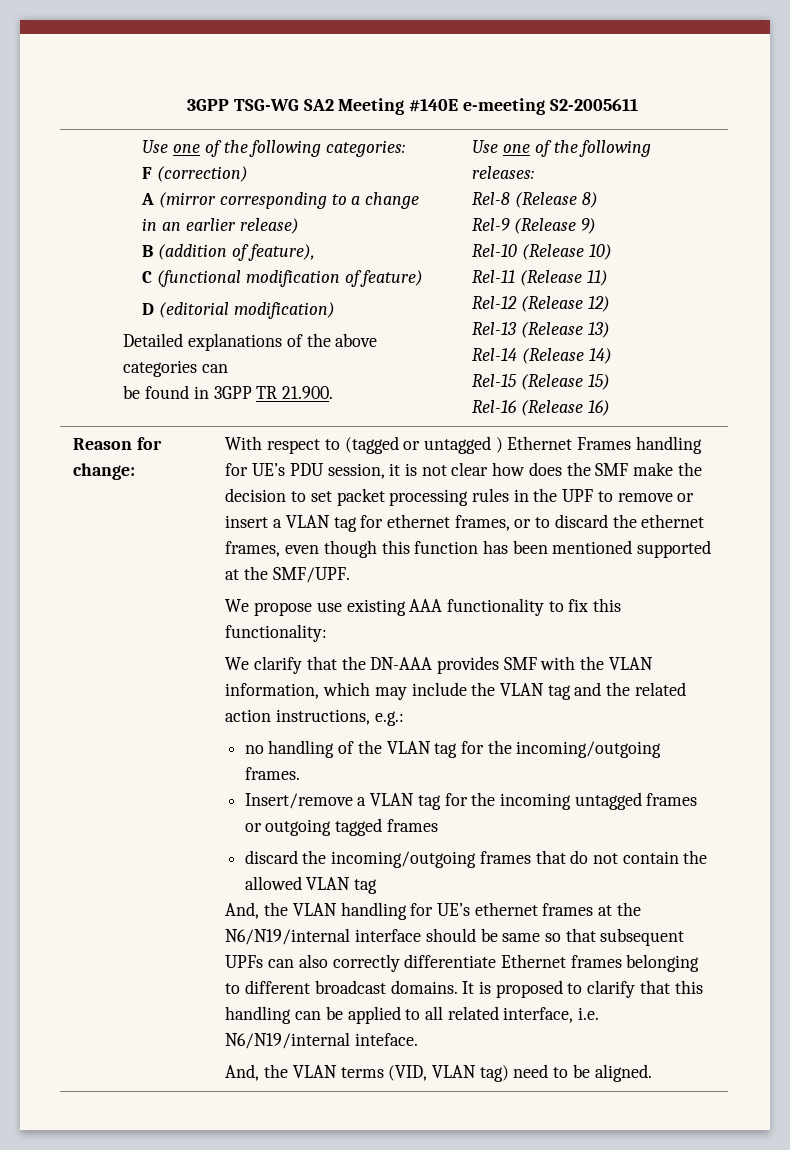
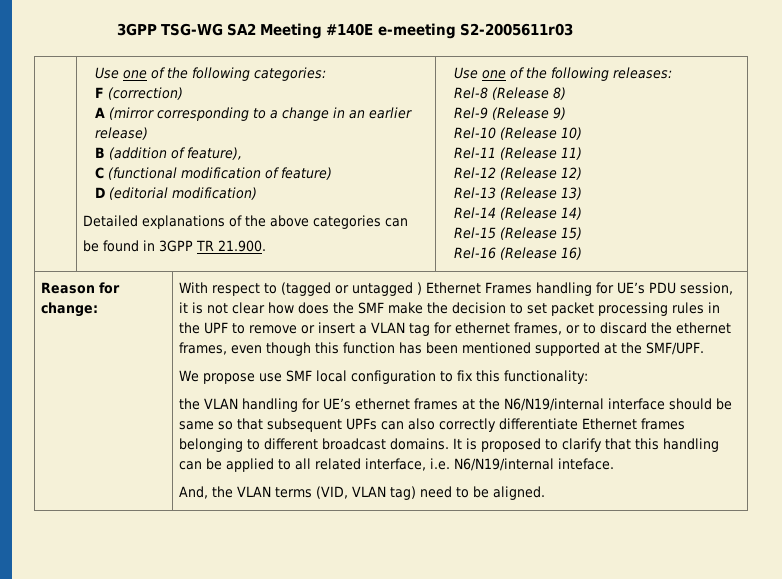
[549,98,638,111] S2-2005611 -> [459,23,573,36] S2-2005611r03
[346,598,545,616] existing AAA functionality -> [285,370,436,384] SMF local configuration
[225,656,653,674] [225,682,686,700] [225,709,404,726] [244,740,662,758] [244,767,300,780] [244,792,698,810] [244,818,438,836] [244,850,708,868] [244,876,378,894] [225,902,260,919] We clarify that the DN-AAA provides SMF with the VLAN information, which may include the VLAN tag and the related action instructions, e.g.: // no handling of the VLAN tag for the incoming/outgoing frames. // Insert/remove a VLAN tag for the incoming untagged frames or outgoing tagged frames // discard the incoming/outgoing frames that do not contain the allowed VLAN tag // And, -> (588, 377) none

